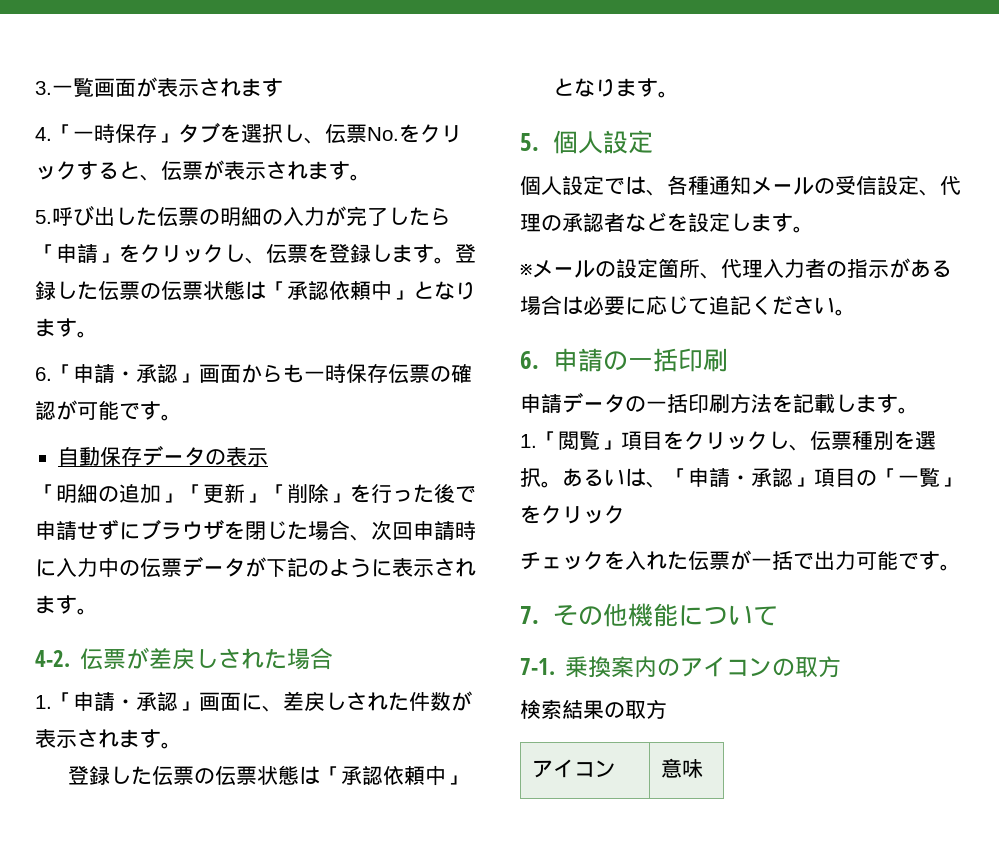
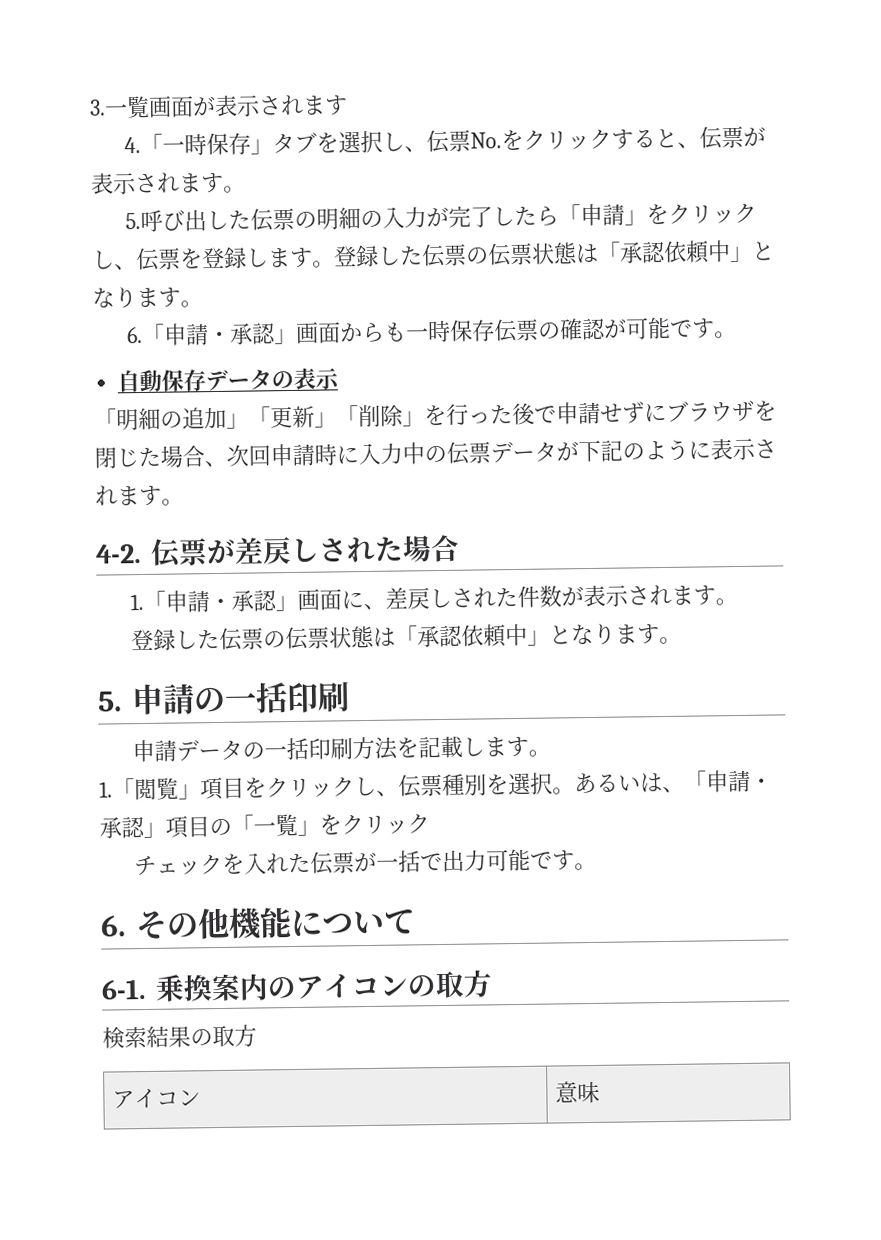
[553,130,654,154] [520,175,961,196] [520,212,814,233] [520,258,952,279] [520,295,856,316] [520,351,539,369] 個人設定 // 個人設定では、各種通知メールの受信設定、代理の承認者などを設定します。 // ※メールの設定箇所、代理入力者の指示がある場合は必要に応じて追記ください。 // 6. -> (122, 701) none
[520,606,539,624] 7. -> [100,915,126,937] 6.
[520,658,555,675] 7-1. -> [101,979,146,1000] 6-1.

